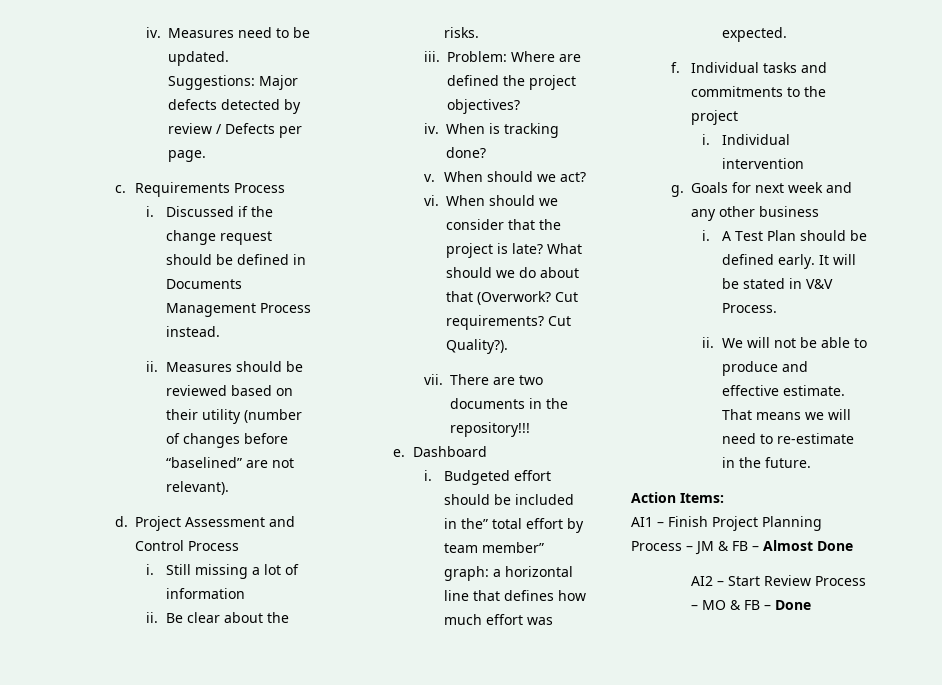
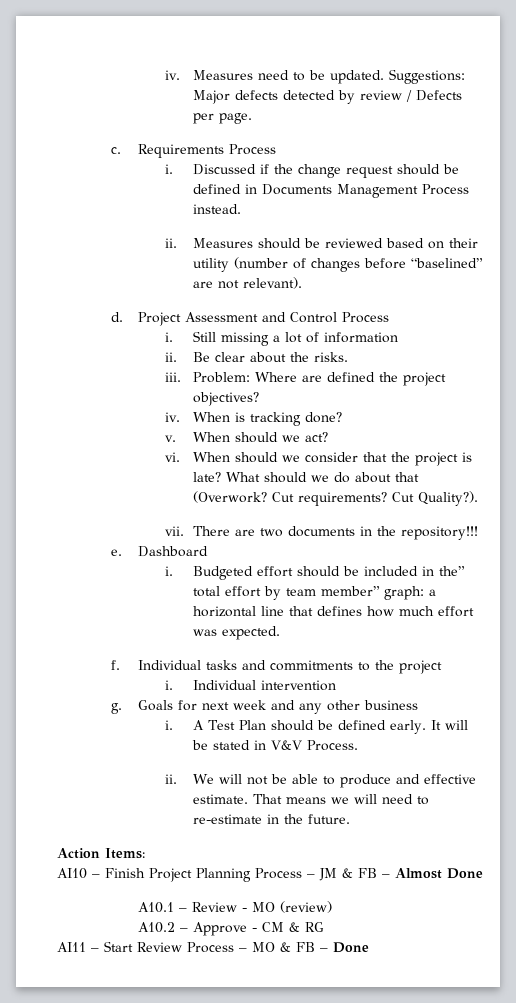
[631,517,653,527] AI1 -> [57,868,87,879] AI10
[691,576,714,586] AI2 -> [138,901,333,913] [138,922,325,936] [57,942,86,952] A10.1 – Review - MO (review) // A10.2 – Approve - CM & RG // AI11

